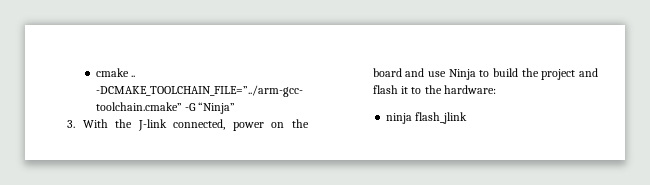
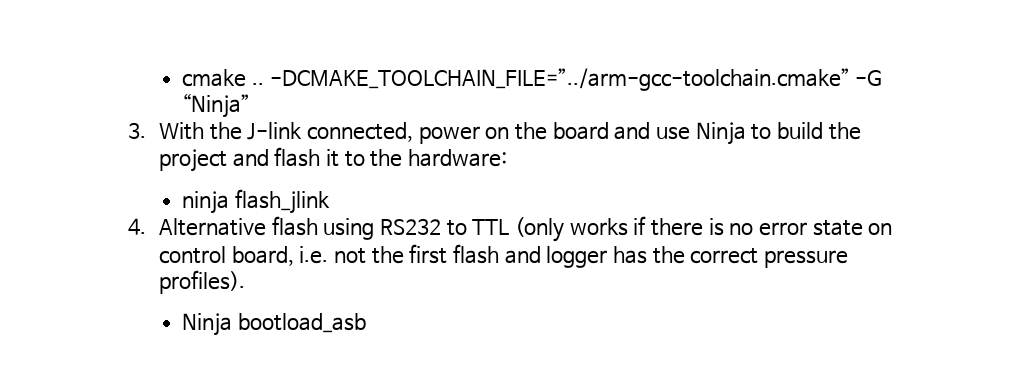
(468, 118) none -> [127,216,893,242] [159,244,849,268] [159,270,246,294] [182,313,366,336] // 4. Alternative flash using RS232 to TTL (only works if there is no error state on control board, i.e. not the first flash and logger has the correct pressure profiles). // Ninja bootload_asb

